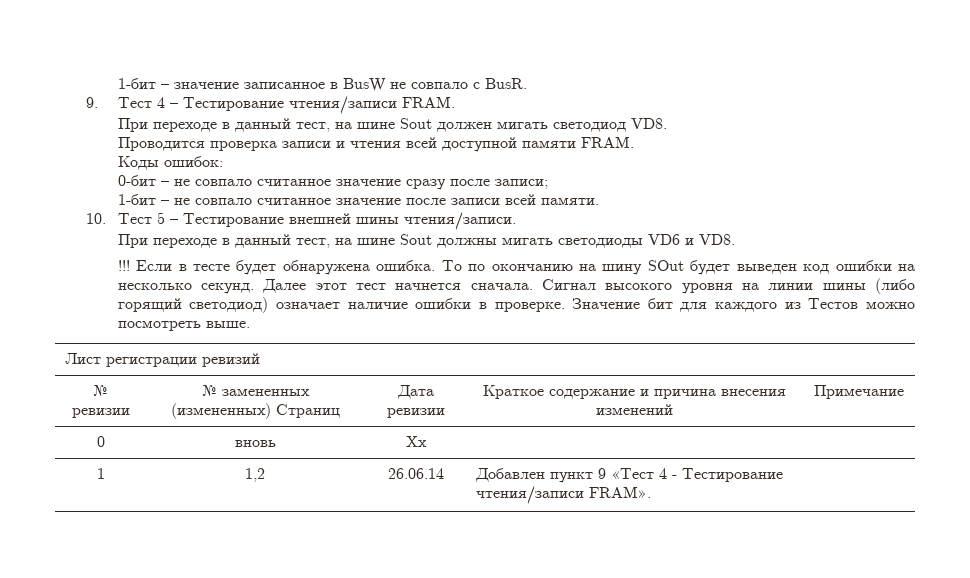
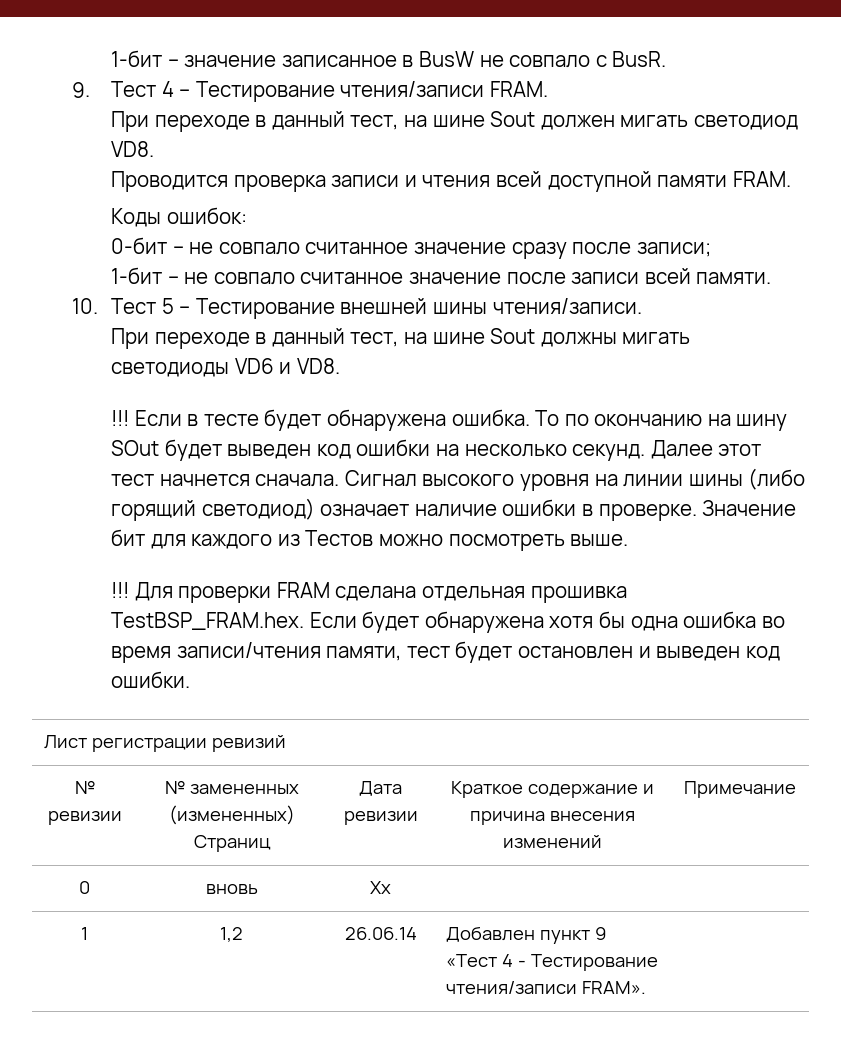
(250, 324) none -> [111,582,627,603] [111,611,785,633] [111,641,780,663] [111,671,191,688] // !!! Для проверки FRAM сделана отдельная прошивка TestBSP_FRAM.hex. Если будет обнаружена хотя бы одна ошибка во время записи/чтения памяти, тест будет остановлен и выведен код ошибки.

